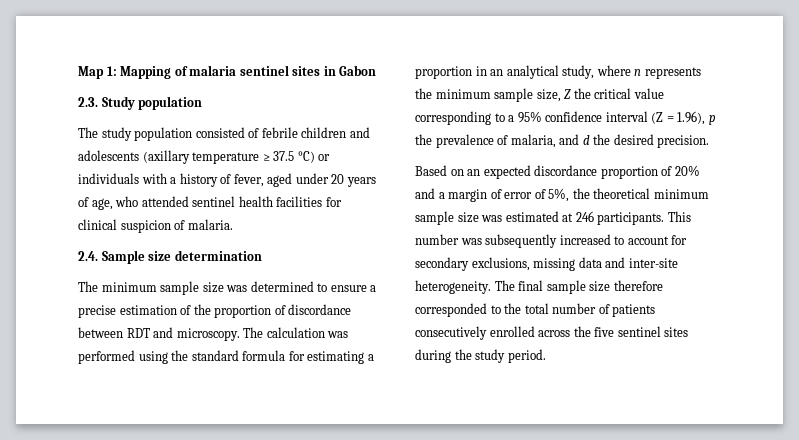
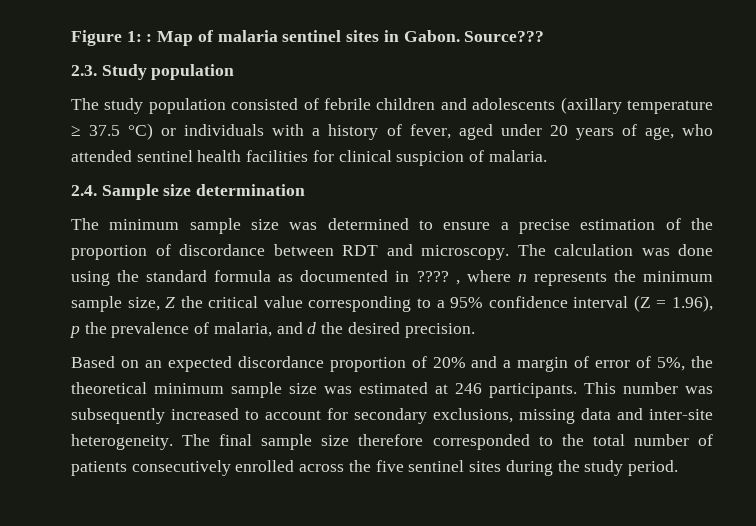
[78,66,172,79] Map 1: Mapping -> [71,30,194,46] Figure 1: : Map
[339,65,377,76] Gabon -> [403,30,545,42] Gabon. Source???
[78,350,135,364] performed -> [678,244,713,256] done
[288,351,374,364] [415,65,595,79] for estimating a proportion in an analytical study, -> [278,270,460,285] as documented in ???? ,

